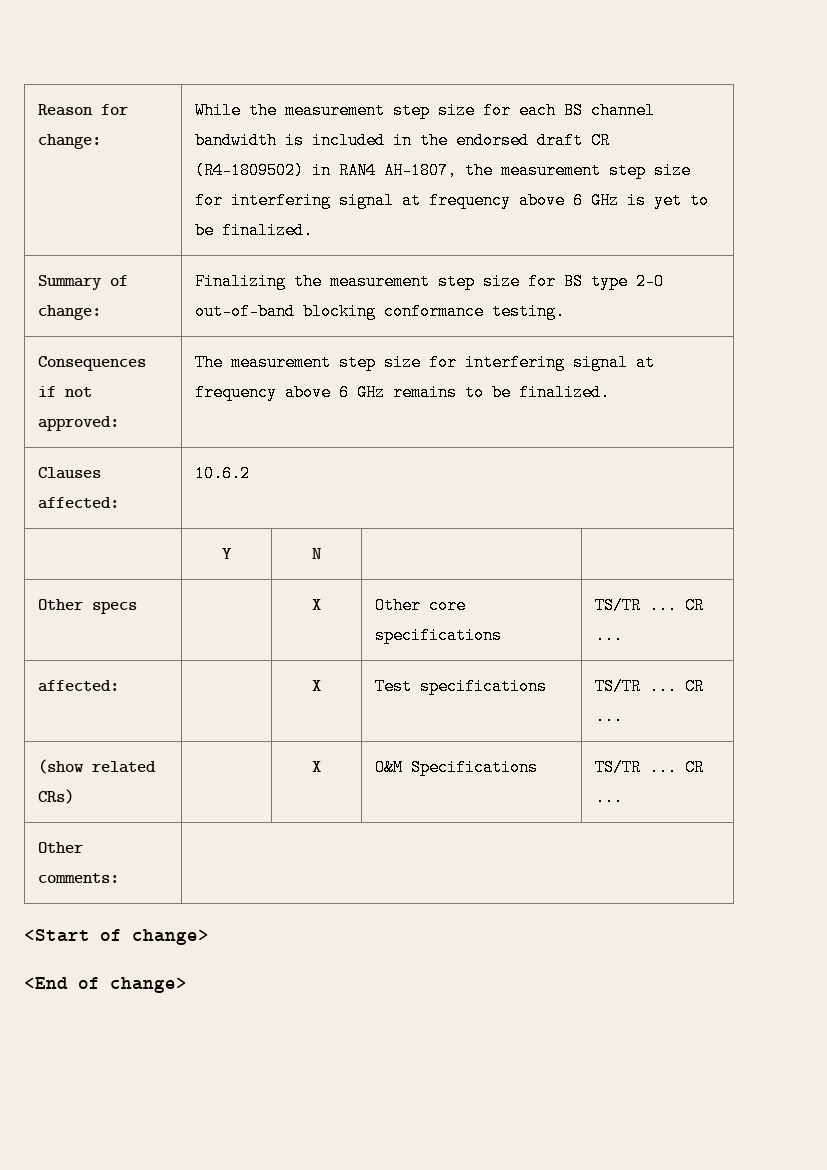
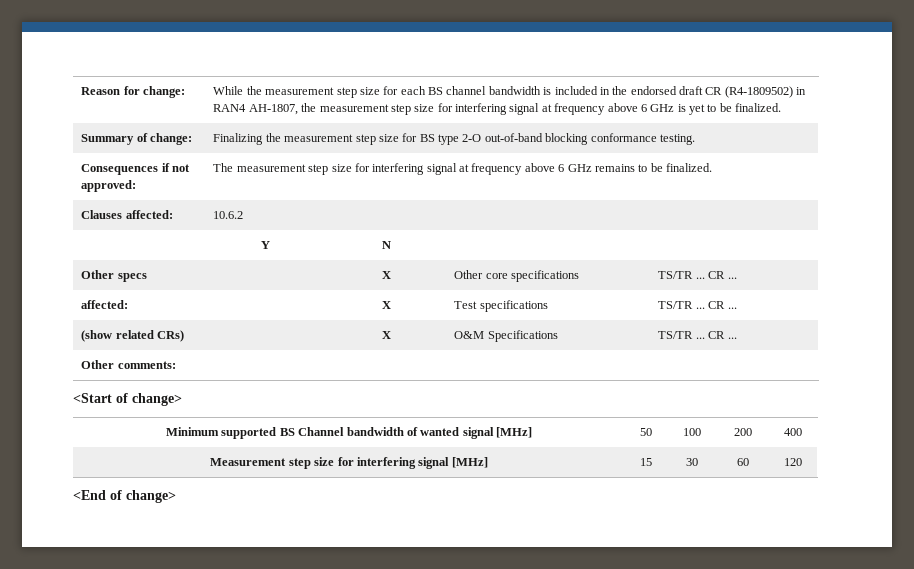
(209, 937) none -> [165,427,532,439] [639,428,652,436] [683,428,701,436] [733,428,752,436] [783,428,802,436] [210,457,488,469] [639,458,652,466] [686,458,698,466] [736,458,749,466] [783,458,802,466] // Minimum supported BS Channel bandwidth of wanted signal [MHz] | 50 | 100 | 200 | 400 // Measurement step size for interfering signal [MHz] | 15 | 30 | 60 | 120

